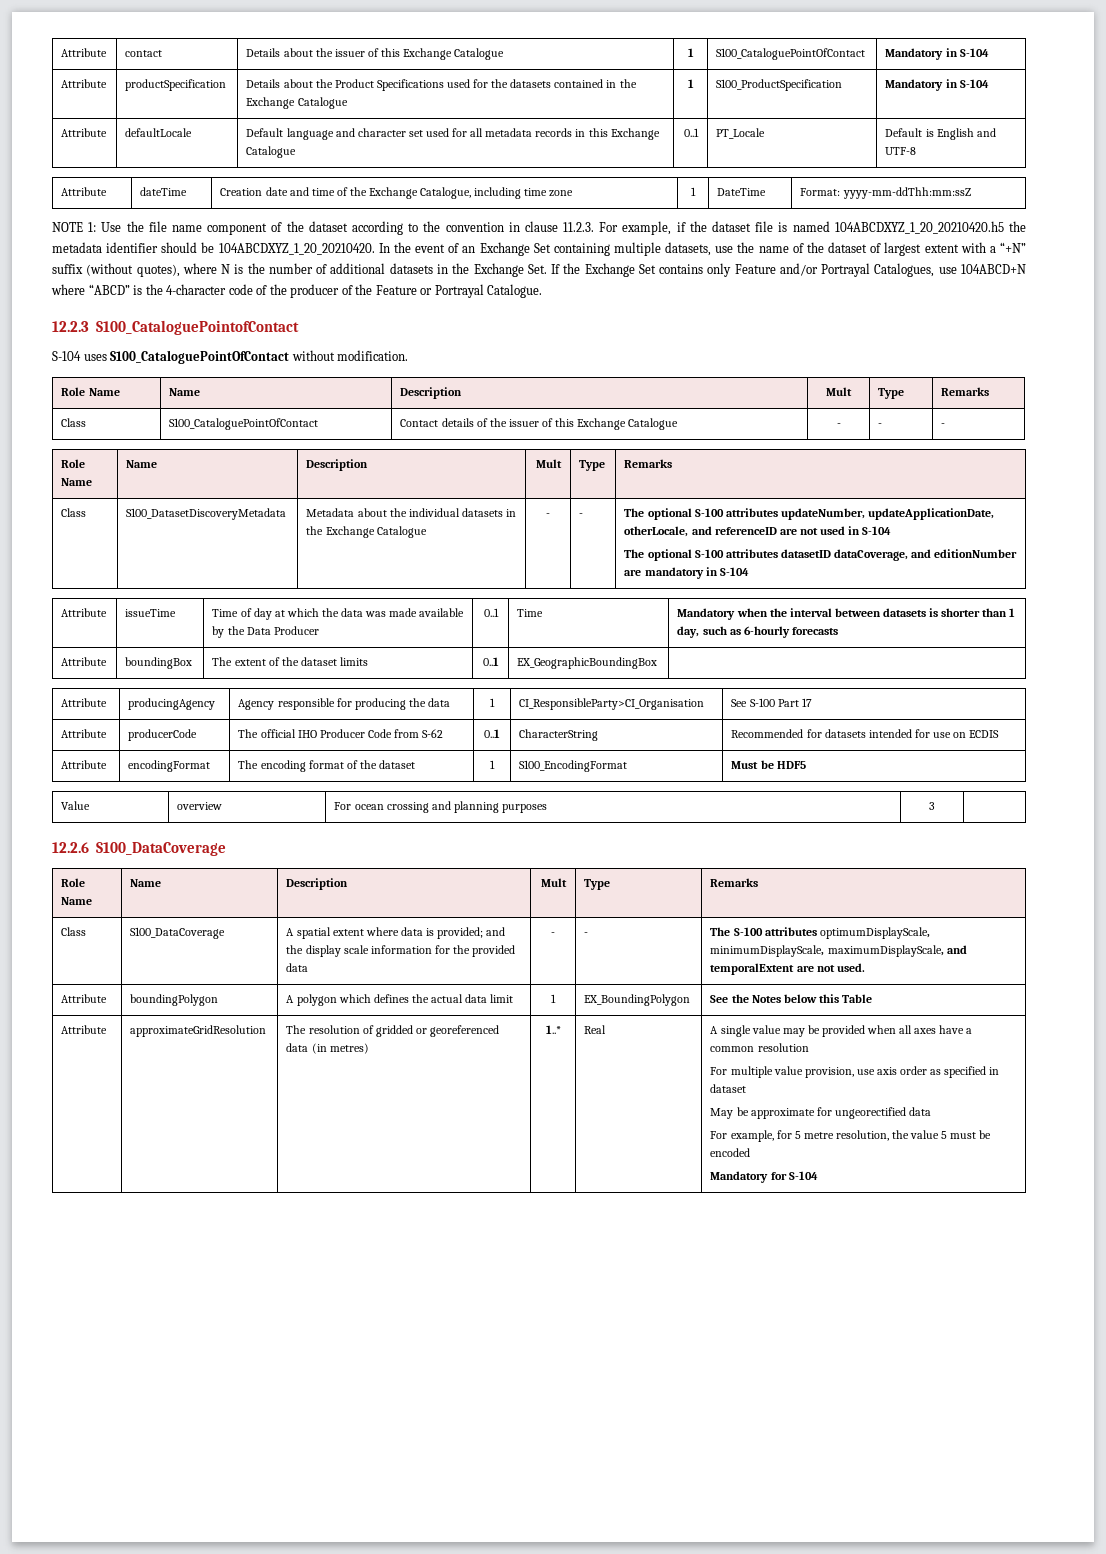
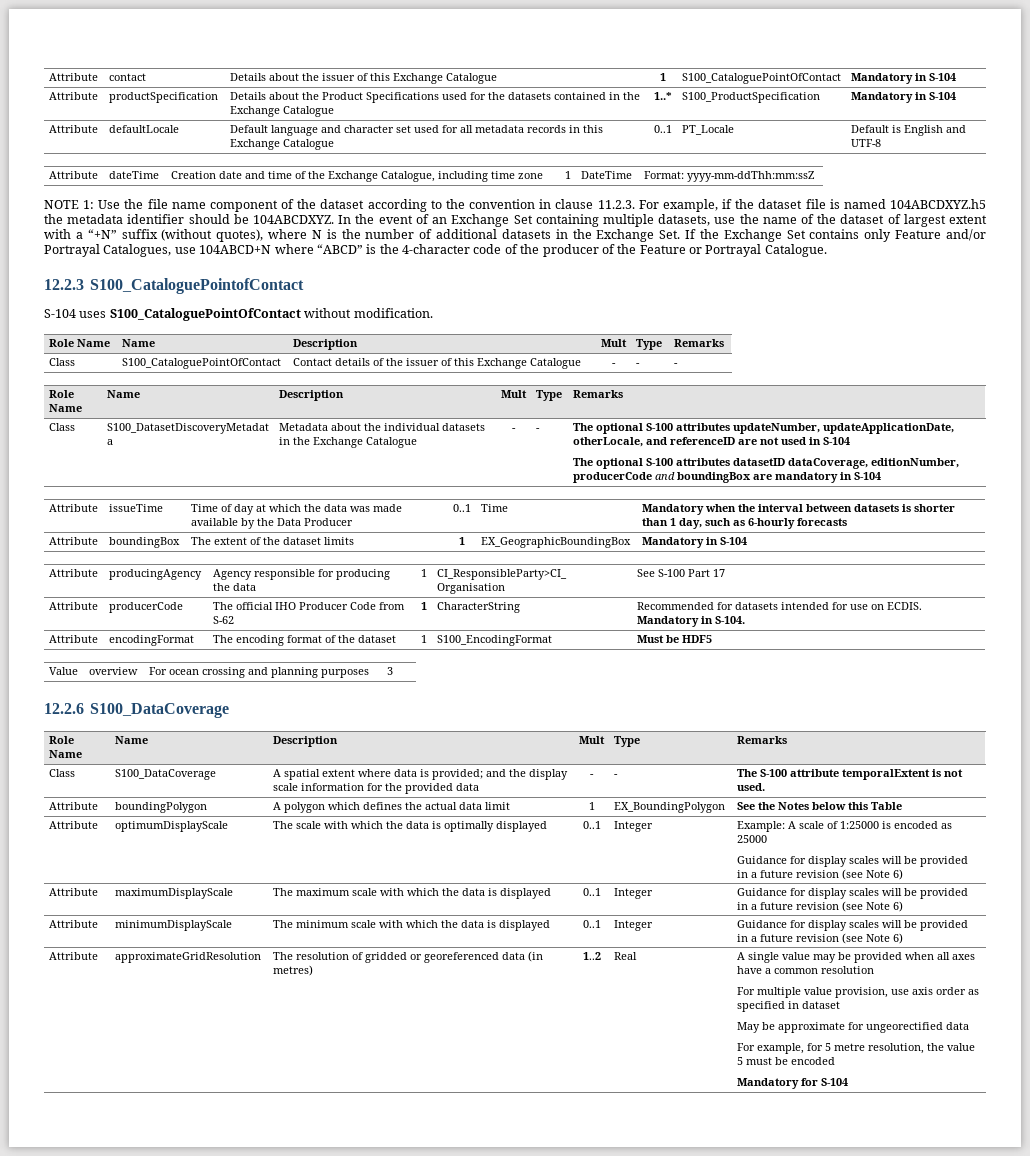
[687,79,694,88] 1 -> [653,92,672,100] 1..*
[834,221,1004,234] 104ABCDXYZ_1_20_20210420.h5 -> [889,199,986,209] 104ABCDXYZ.h5
[218,243,375,255] 104ABCDXYZ_1_20_20210420. -> [253,215,335,224] 104ABCDXYZ.
[911,549,1018,558] and editionNumber -> [871,458,960,468] [573,472,752,483] editionNumber, producerCode and boundingBox
[482,657,499,666] 0..1 -> [458,537,465,545] 1
(658, 663) none -> [642,537,748,548] Mandatory in S-104
[484,729,500,738] 0..1 -> [420,602,427,610] 1
[969,730,1000,738] ECDIS -> [887,602,923,610] [637,616,746,627] ECDIS. Mandatory in S-104.
[764,927,930,939] [710,945,967,957] [710,963,814,975] attributes optimumDisplayScale, minimumDisplayScale, maximumDisplayScale, and temporalExtent are -> [790,769,942,780] attribute temporalExtent is
(872, 998) none -> [49,821,99,829] [115,821,229,832] [273,821,548,832] [582,821,601,829] [614,821,654,832] [737,821,953,832] [737,835,768,843] [737,856,969,867] [737,869,904,880] [49,888,99,896] [115,888,234,899] [273,888,552,899] [582,888,601,896] [614,888,654,899] [737,888,969,899] [737,901,904,912] [49,920,99,928] [115,920,233,931] [273,920,551,931] [582,920,601,928] [614,920,654,931] [737,920,969,931] [737,933,904,944] // Attribute | optimumDisplayScale | The scale with which the data is optimally displayed | 0..1 | Integer | Example: A scale of 1:25000 is encoded as 25000 // Guidance for display scales will be provided in a future revision (see Note 6) // Attribute | maximumDisplayScale | The maximum scale with which the data is displayed | 0..1 | Integer | Guidance for display scales will be provided in a future revision (see Note 6) // Attribute | minimumDisplayScale | The minimum scale with which the data is displayed | 0..1 | Integer | Guidance for display scales will be provided in a future revision (see Note 6)
[545,1025,561,1034] 1..* -> [582,952,601,960] 1..2

